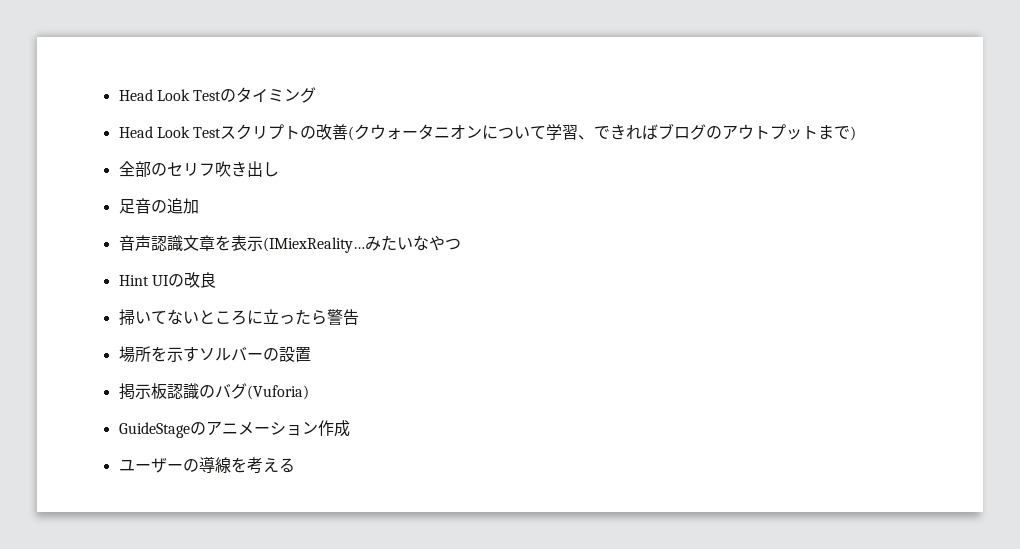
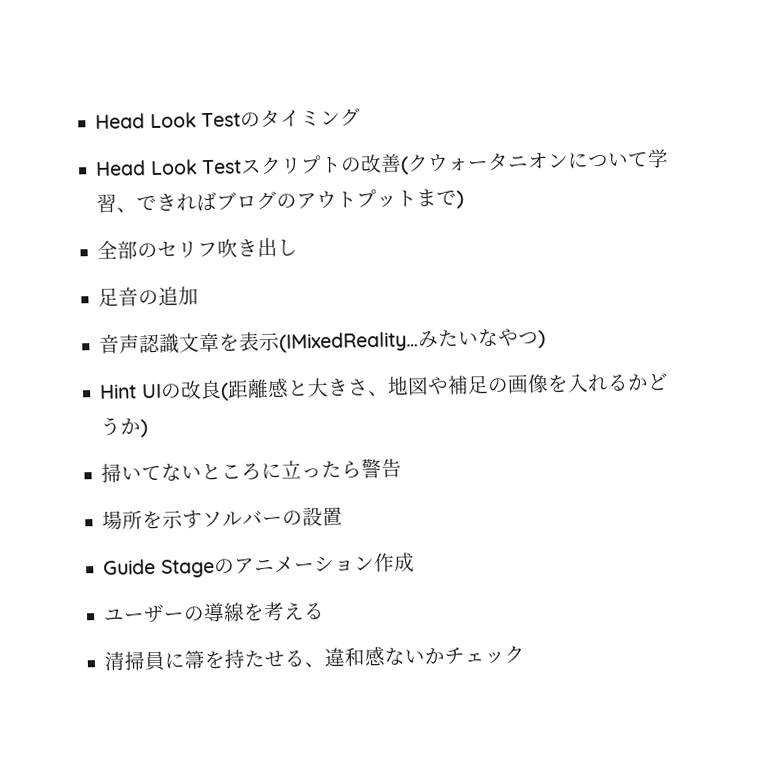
[262,237,365,253] (IMiexReality… -> [279,331,420,353] (IMixedReality…
(461, 244) none -> [538,330,547,349] )
(216, 280) none -> [219,372,669,401] [100,416,149,438] (距離感と大きさ、地図や補足の画像を入れるかどうか)
[118,383,309,400] [118,422,190,438] 掲示板認識のバグ(Vuforia) // GuideStage -> [103,558,215,578] Guide Stage
(295, 465) none -> [104,645,526,671] // 清掃員に箒を持たせる、違和感ないかチェック

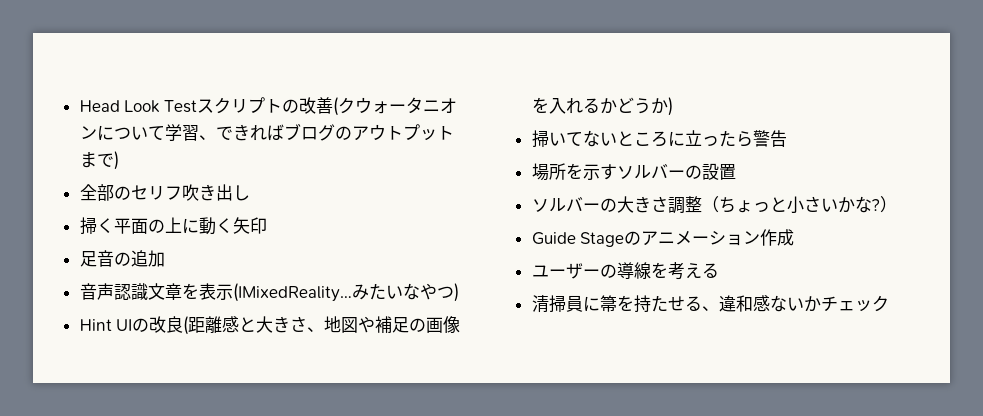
[95,107,361,130] [95,159,242,177] Head Look Testのタイミング // Head Look Test -> [79,100,197,113] Head Look Test
(299, 247) none -> [79,217,267,235] // 掃く平面の上に動く矢印
(344, 516) none -> [531,196,897,214] // ソルバーの大きさ調整（ちょっと小さいかな?）

